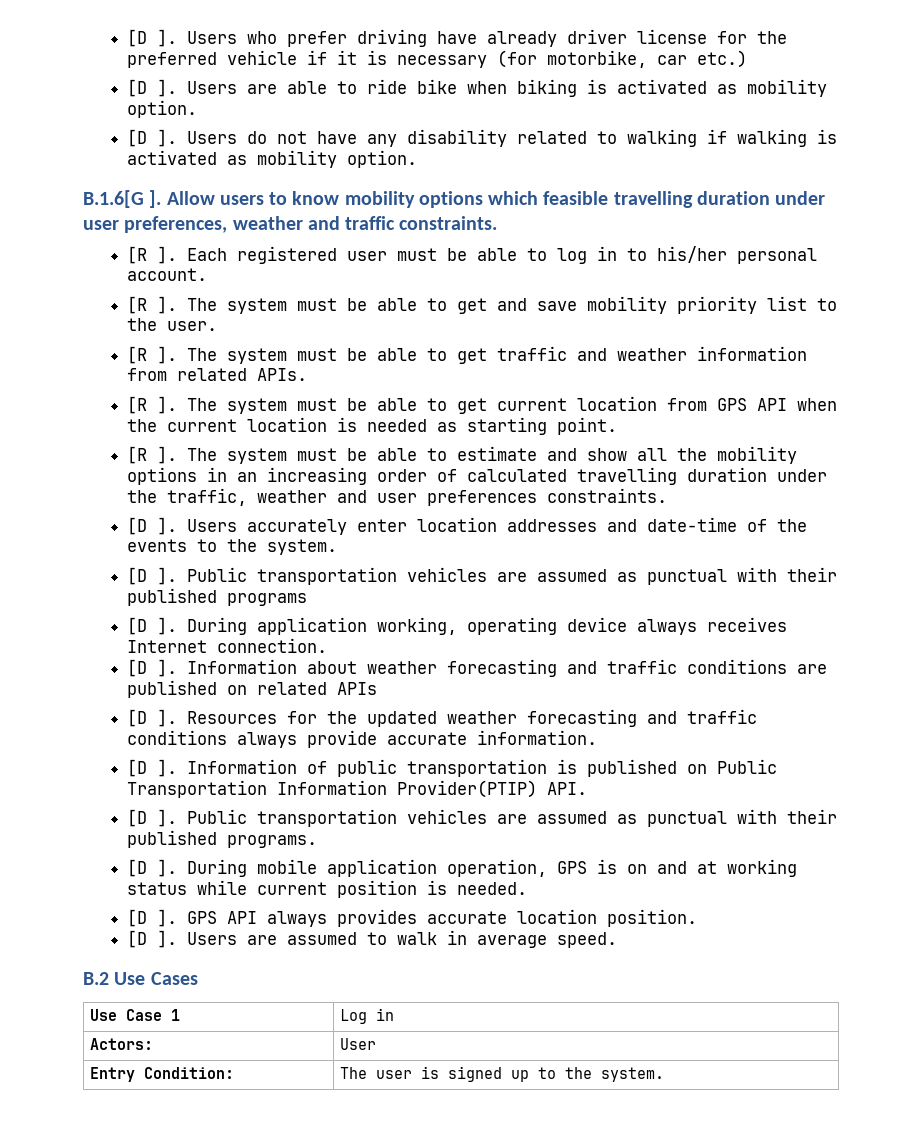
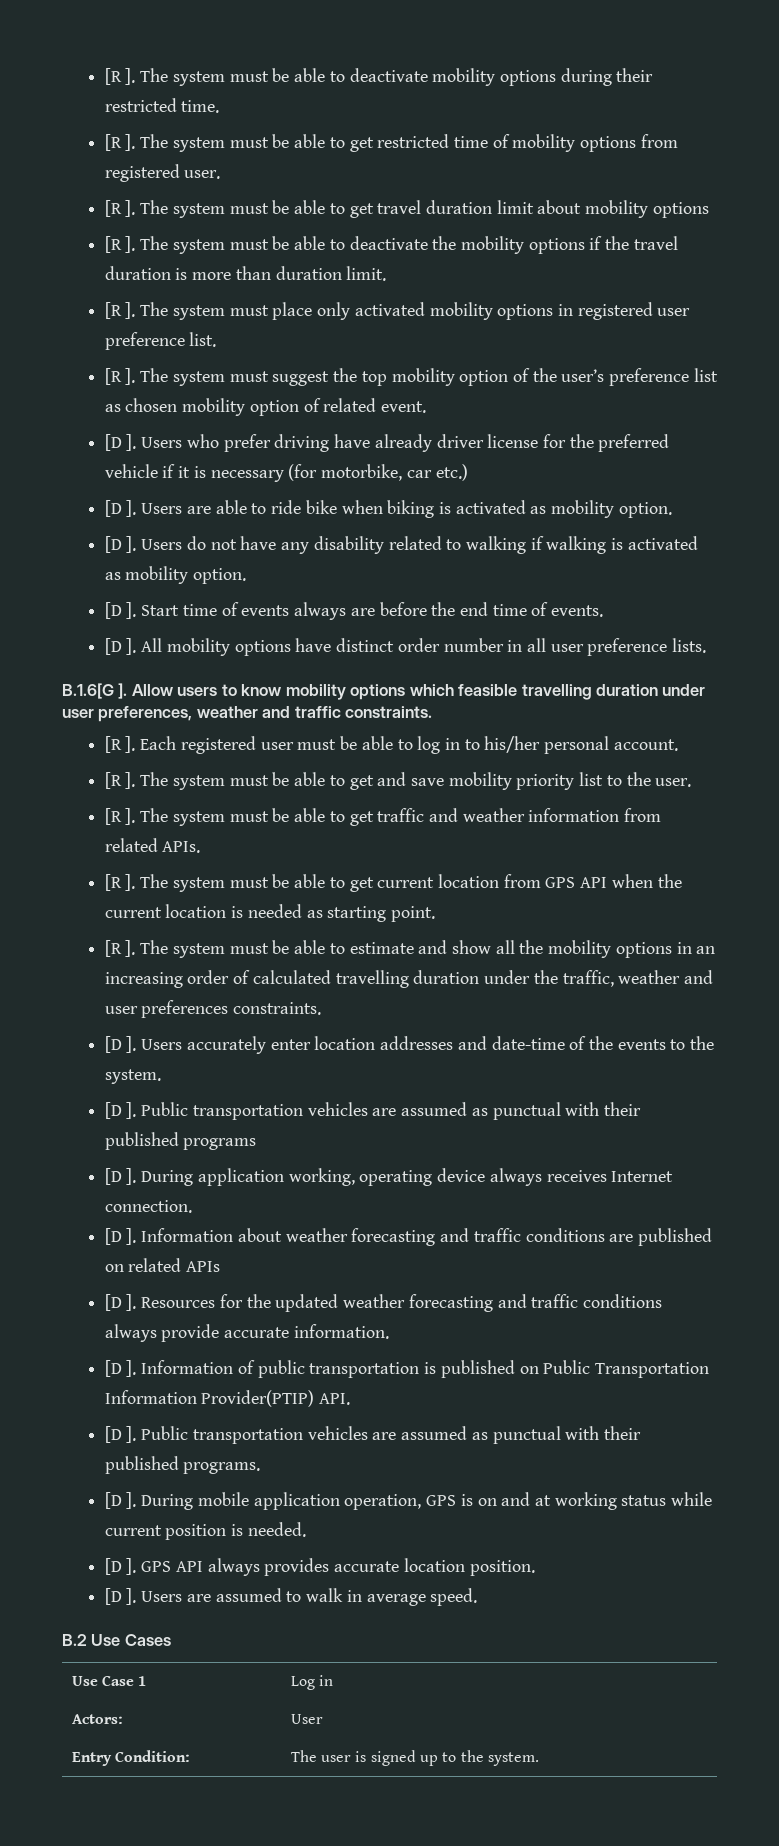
(126, 38) none -> [104,68,654,86] [104,98,220,113] [104,134,678,152] [104,164,221,182] [104,200,709,218] [104,236,678,254] [104,266,387,281] [104,302,691,320] [104,332,217,350] [104,368,718,386] [104,398,427,416] [R ]. The system must be able to deactivate mobility options during their restricted time. // [R ]. The system must be able to get restricted time of mobility options from registered user. // [R ]. The system must be able to get travel duration limit about mobility options // [R ]. The system must be able to deactivate the mobility options if the travel duration is more than duration limit. // [R ]. The system must place only activated mobility options in registered user preference list. // [R ]. The system must suggest the top mobility option of the user’s preference list as chosen mobility option of related event. //
(417, 159) none -> [104,602,604,620] [104,638,707,656] // [D ]. Start time of events always are before the end time of events. // [D ]. All mobility options have distinct order number in all user preference lists.

